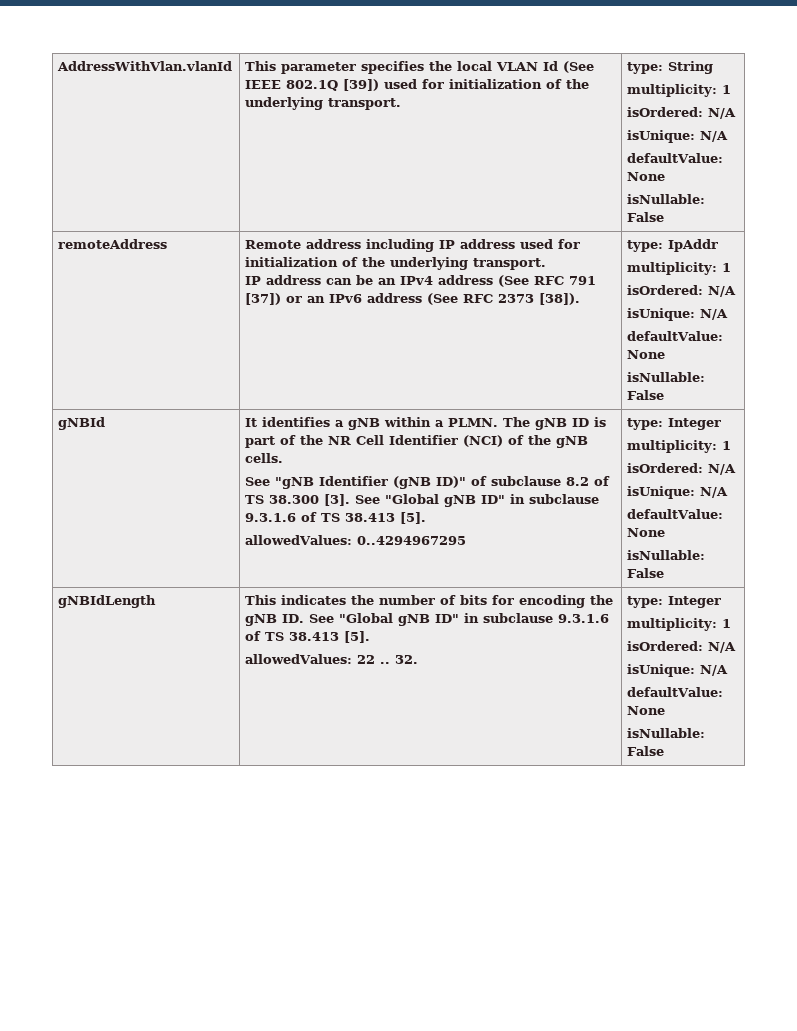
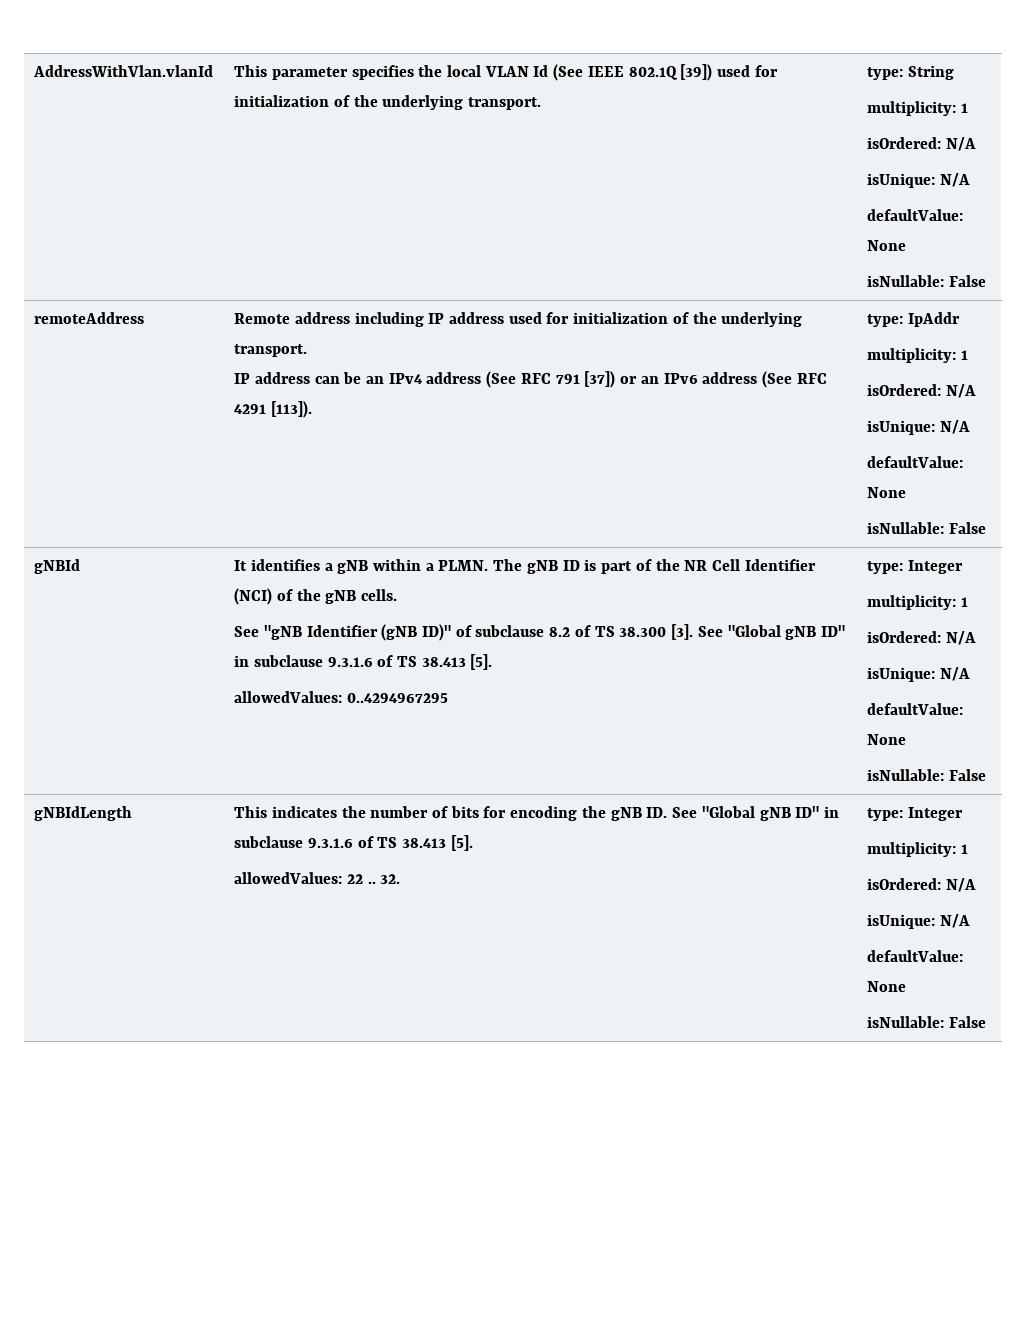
[498,293,581,305] 2373 [38]). -> [234,401,312,418] 4291 [113]).

